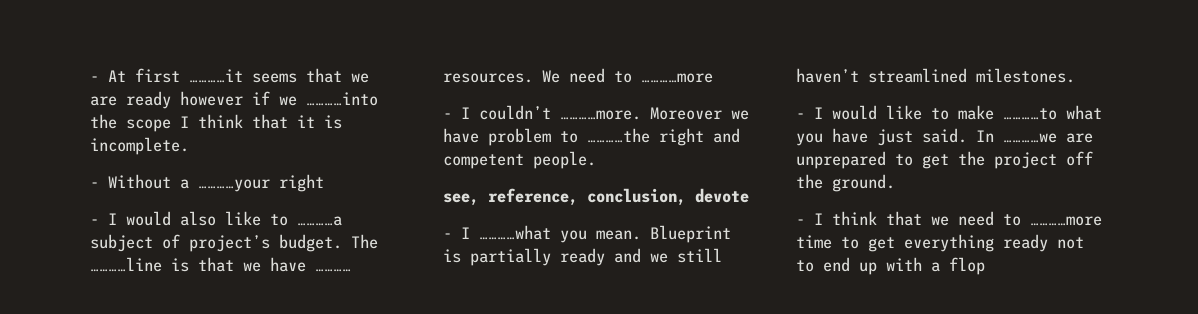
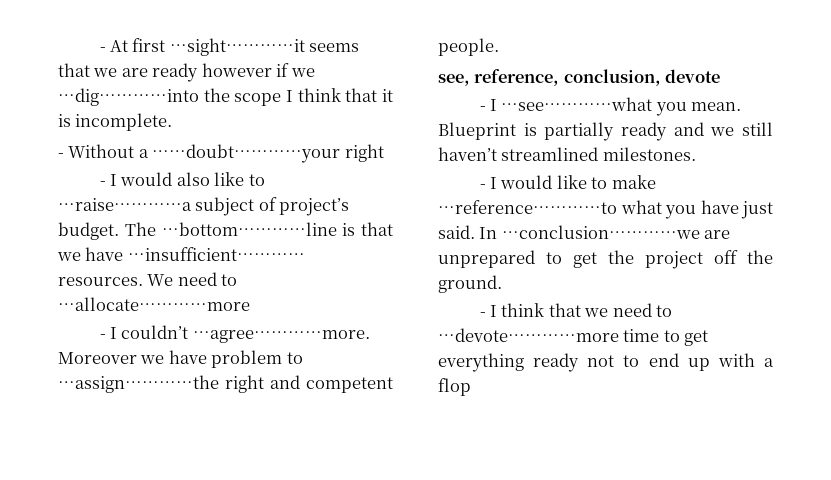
[189,69,243,83] …………it -> [169,38,305,56] …sight…………it
[306,92,378,106] …………into -> [58,88,199,106] …dig…………into
[198,179,270,192] …………your -> [152,144,341,163] ……doubt…………your
[297,216,342,226] …………a -> [58,198,192,211] …raise…………a
[90,257,162,272] …………line -> [161,222,337,236] …bottom…………line
[315,269,351,272] ………… -> [127,247,305,261] …insufficient…………
[641,73,713,83] …………more -> [58,297,250,311] …allocate…………more
[560,110,641,120] …………more. -> [192,330,370,343] …agree…………more.
[587,128,650,143] …………the -> [58,375,219,393] …assign…………the
[479,225,551,240] …………what -> [501,97,653,111] …see…………what
[1003,108,1057,120] …………to -> [438,200,617,214] …reference…………to
[1003,133,1057,143] …………we -> [501,225,700,239] …conclusion…………we
[1030,216,1102,226] …………more -> [438,328,619,342] …devote…………more

